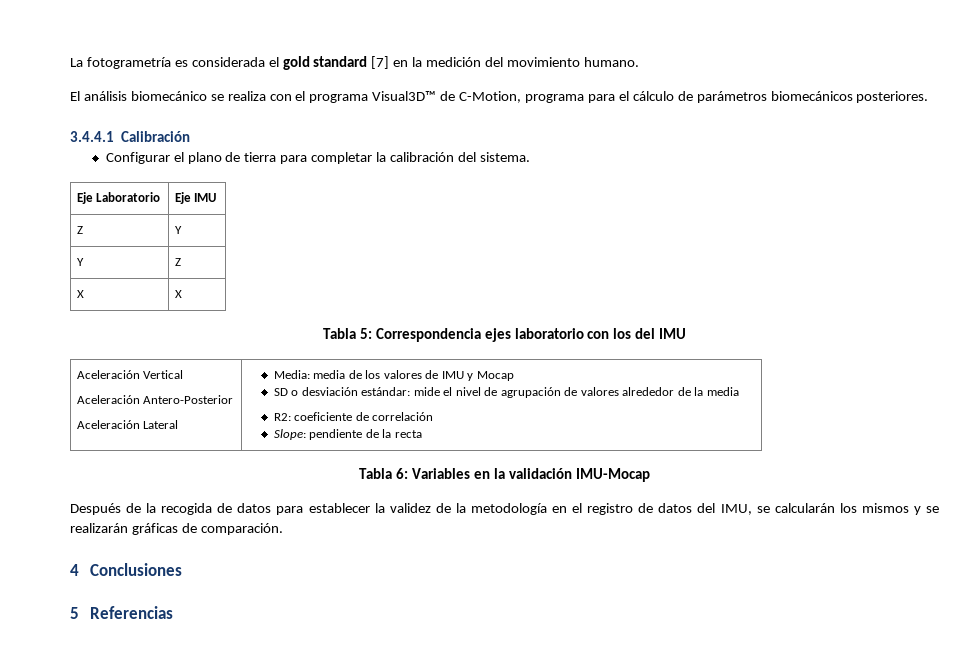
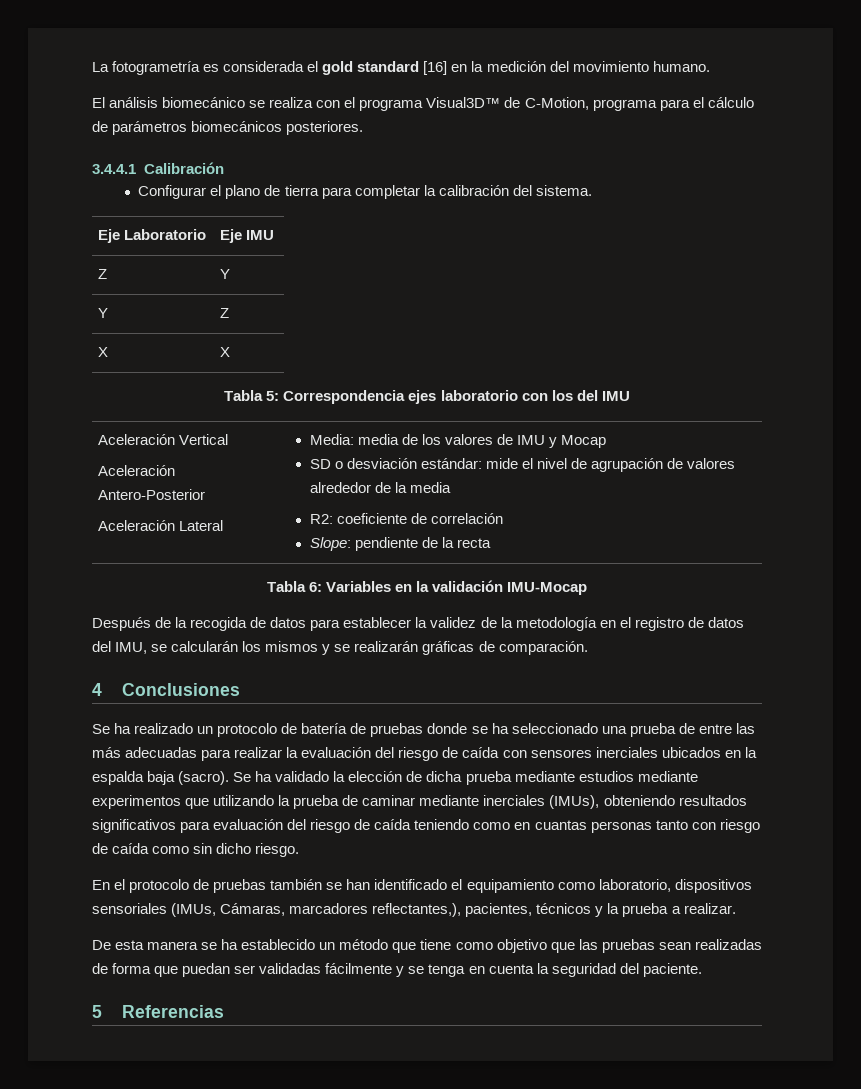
[371,56,390,69] [7] -> [423,61,448,75] [16]
(182, 569) none -> [92,723,755,737] [92,747,757,761] [92,771,698,785] [92,795,747,809] [92,819,760,833] [92,843,300,857] [92,879,752,893] [92,903,736,917] [92,939,762,953] [92,963,702,977] // Se ha realizado un protocolo de batería de pruebas donde se ha seleccionado una prueba de entre las más adecuadas para realizar la evaluación del riesgo de caída con sensores inerciales ubicados en la espalda baja (sacro). Se ha validado la elección de dicha prueba mediante estudios mediante experimentos que utilizando la prueba de caminar mediante inerciales (IMUs), obteniendo resultados significativos para evaluación del riesgo de caída teniendo como en cuantas personas tanto con riesgo de caída como sin dicho riesgo. // En el protocolo de pruebas también se han identificado el equipamiento como laboratorio, dispositivos sensoriales (IMUs, Cámaras, marcadores reflectantes,), pacientes, técnicos y la prueba a realizar. // De esta manera se ha establecido un método que tiene como objetivo que las pruebas sean realizadas de forma que puedan ser validadas fácilmente y se tenga en cuenta la seguridad del paciente.

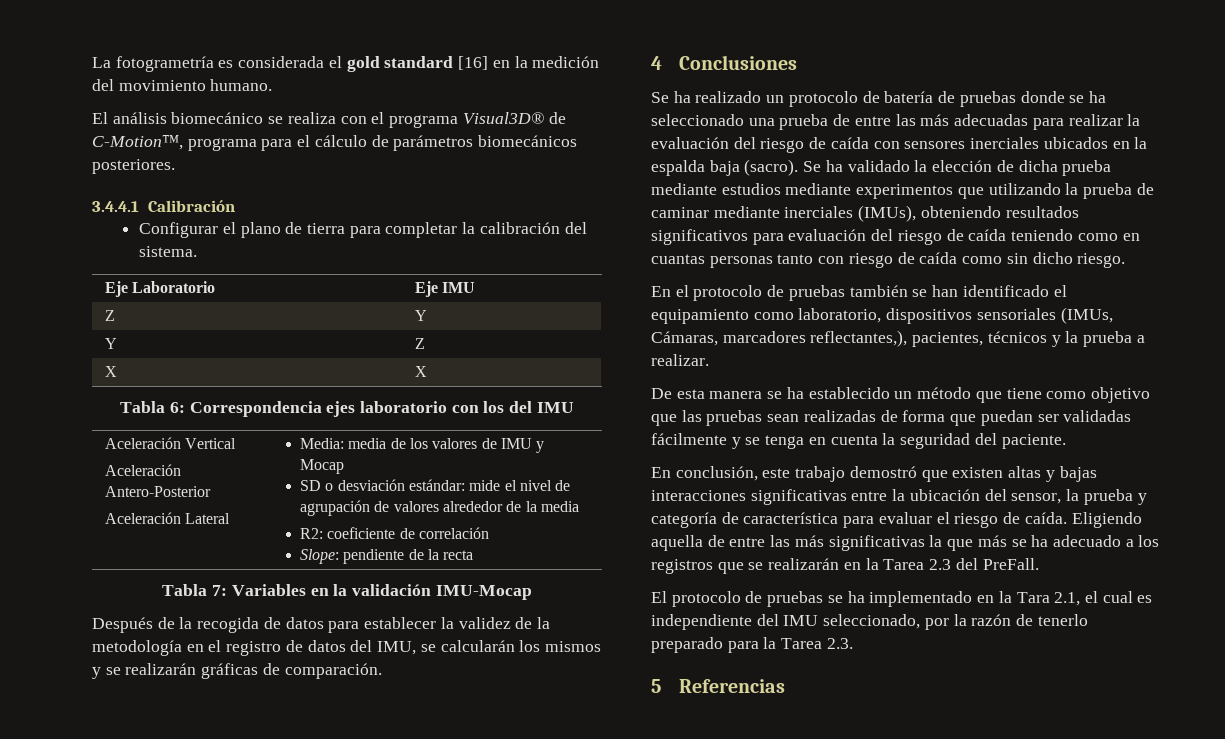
[426,97,589,110] Visual3D™ de C-Motion, -> [462,112,566,124] [92,135,183,150] Visual3D® de C-Motion™,
[266,391,280,401] 5: -> [169,402,185,413] 6:
[308,582,322,592] 6: -> [212,585,228,596] 7:
(702, 970) none -> [651,466,1097,482] [651,489,1147,505] [651,512,1142,528] [651,535,1160,551] [651,558,1039,574] [651,591,1153,607] [651,614,1088,630] [651,637,853,653] // En conclusión, este trabajo demostró que existen altas y bajas interacciones significativas entre la ubicación del sensor, la prueba y categoría de característica para evaluar el riesgo de caída. Eligiendo aquella de entre las más significativas la que más se ha adecuado a los registros que se realizarán en la Tarea 2.3 del PreFall. // El protocolo de pruebas se ha implementado en la Tara 2.1, el cual es independiente del IMU seleccionado, por la razón de tenerlo preparado para la Tarea 2.3.

